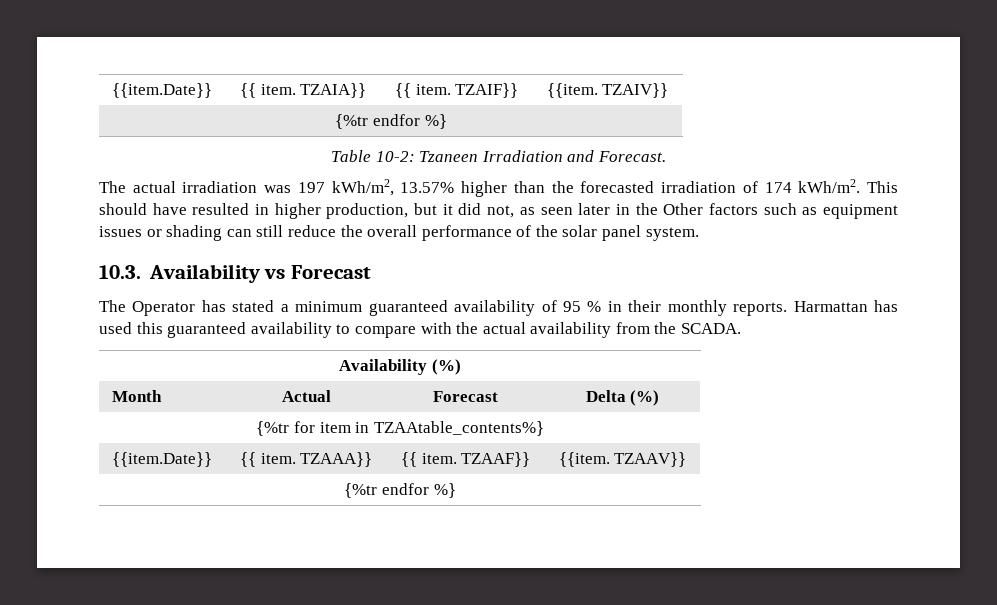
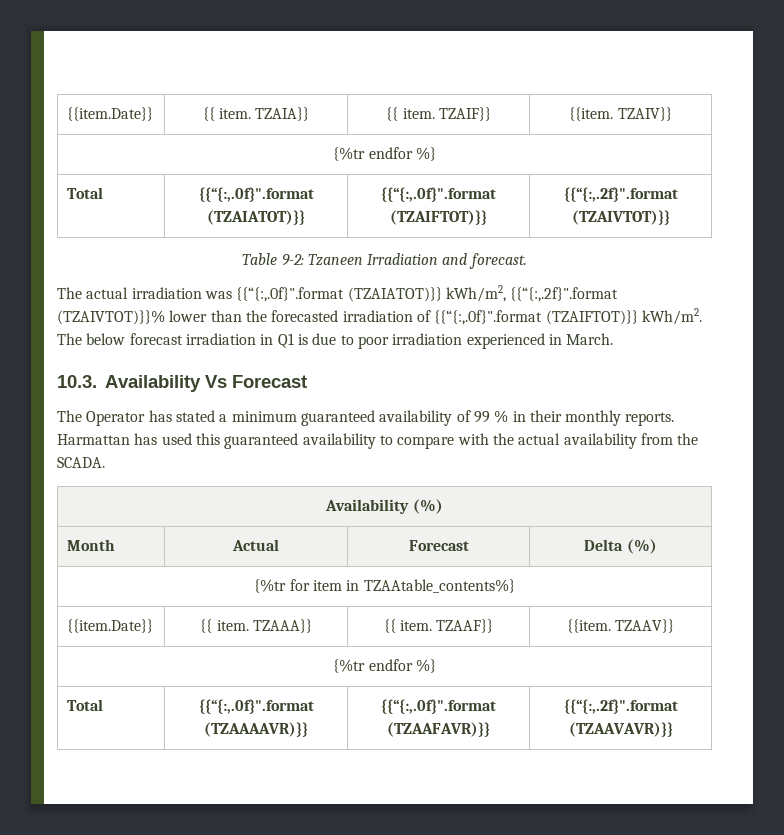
(447, 121) none -> [67,187,104,199] [198,187,314,202] [206,210,305,225] [381,187,496,202] [390,210,487,225] [563,187,678,202] [571,210,670,225] // Total | {{“{:,.0f}".format (TZAIATOT)}} | {{“{:,.0f}".format (TZAIFTOT)}} | {{“{:,.2f}".format (TZAIVTOT)}}
[375,151,415,162] 10-2: -> [281,254,304,266] 9-2:
[597,151,666,162] Forecast. -> [468,253,527,269] forecast.
[297,179,508,197] 197 kWh/m2, 13.57% higher -> [236,285,619,302] [57,310,208,325] {{“{:,.0f}".format (TZAIATOT)}} kWh/m2, {{“{:,.2f}".format (TZAIVTOT)}}% lower
[764,179,899,193] [99,203,899,219] [99,225,699,241] 174 kWh/m2. This should have resulted in higher production, but it did not, as seen later in the Other factors such as equipment issues or shading can still reduce the overall performance of the solar panel system. -> [434,308,702,325] [57,333,614,349] {{“{:,.0f}".format (TZAIFTOT)}} kWh/m2. The below forecast irradiation in Q1 is due to poor irradiation experienced in March.
[264,269,286,279] vs -> [205,375,227,388] Vs
[562,301,581,312] 95 -> [473,411,490,423] 99
(456, 490) none -> [67,699,104,711] [198,699,314,714] [203,722,308,737] [381,699,496,714] [387,722,490,737] [563,699,678,714] [568,722,673,737] // Total | {{“{:,.0f}".format (TZAAAAVR)}} | {{“{:,.0f}".format (TZAAFAVR)}} | {{“{:,.2f}".format (TZAAVAVR)}}

